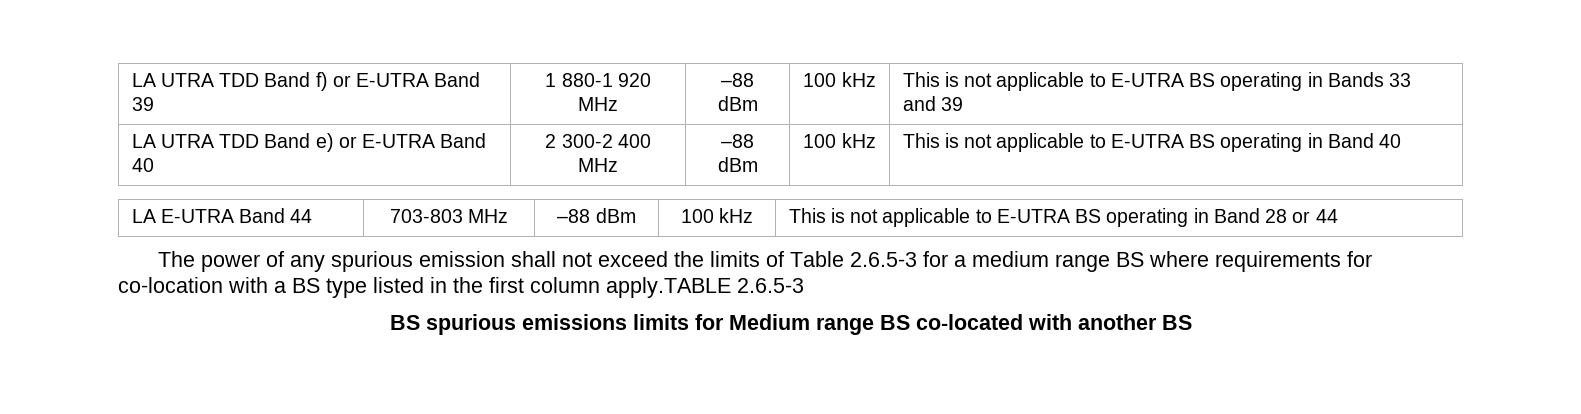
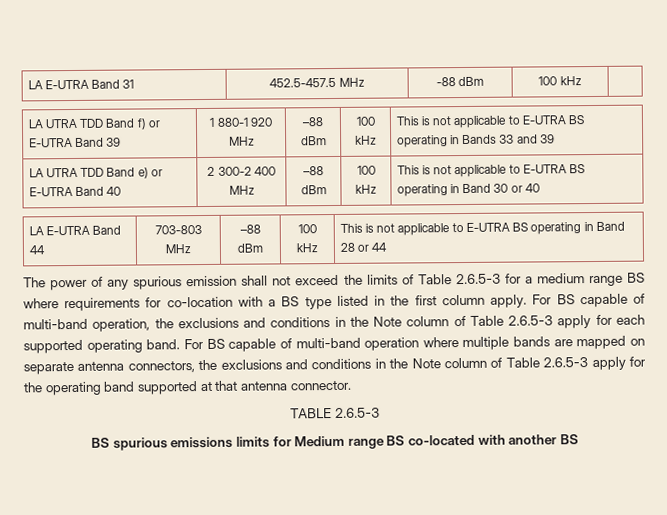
[131,73,156,87] LA -> [27,79,135,90] [269,77,365,88] [435,76,485,87] [538,76,582,86] [27,119,43,129] LA E-UTRA Band 31 | 452.5-457.5 MHz | -88 dBm | 100 kHz | // LA
(1374, 140) none -> [493,183,523,193] 30 or
[606,277,731,298] apply.TABLE -> [490,293,646,308] [23,314,645,332] [23,335,645,354] [23,356,646,375] [23,380,352,396] [290,408,333,419] apply. For BS capable of multi-band operation, the exclusions and conditions in the Note column of Table 2.6.5-3 apply for each supported operating band. For BS capable of multi-band operation where multiple bands are mapped on separate antenna connectors, the exclusions and conditions in the Note column of Table 2.6.5-3 apply for the operating band supported at that antenna connector. // TABLE

